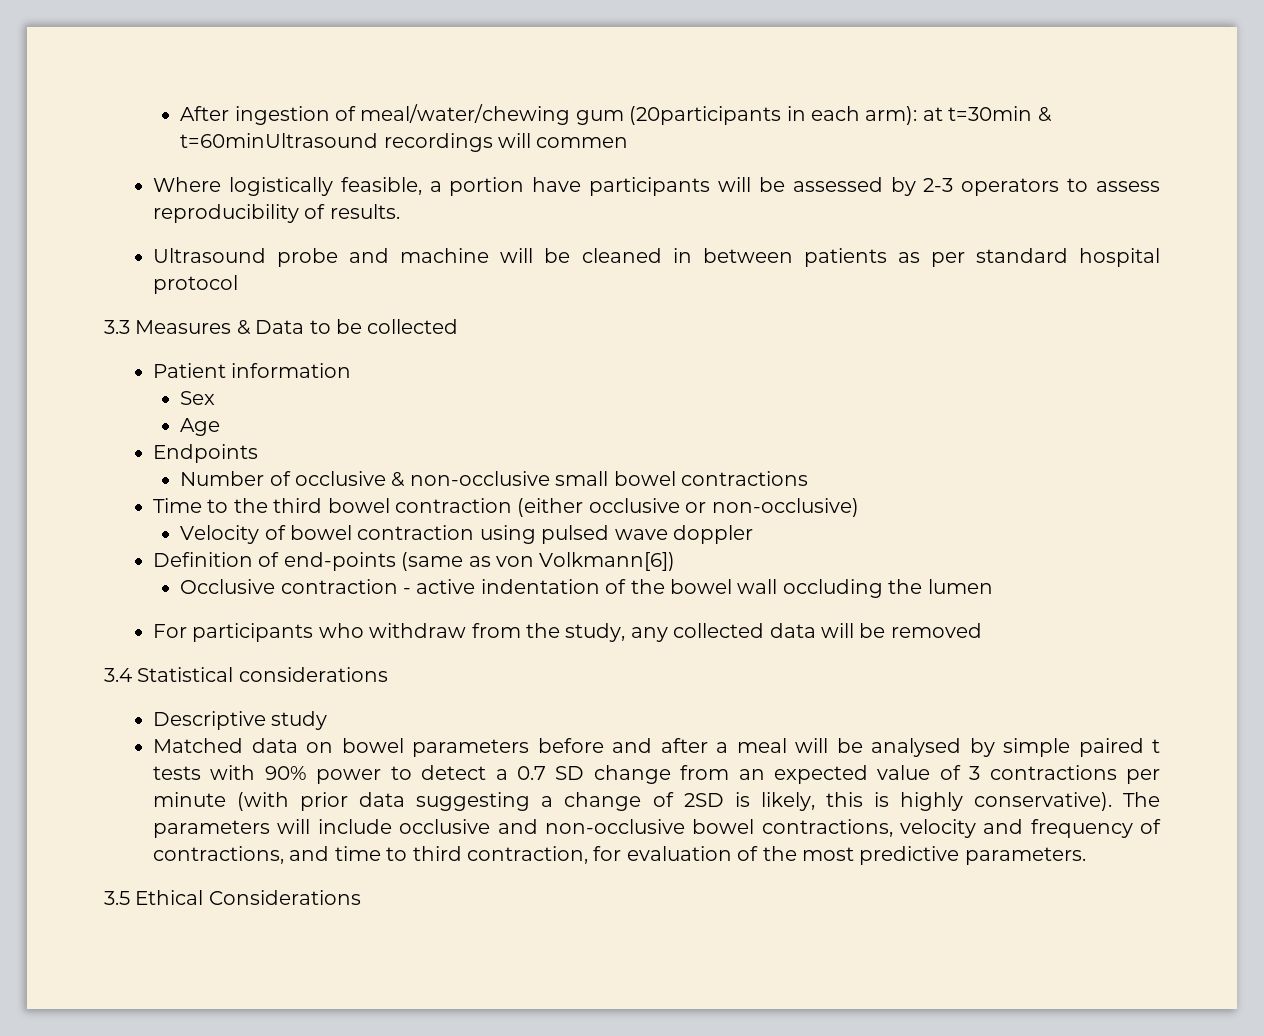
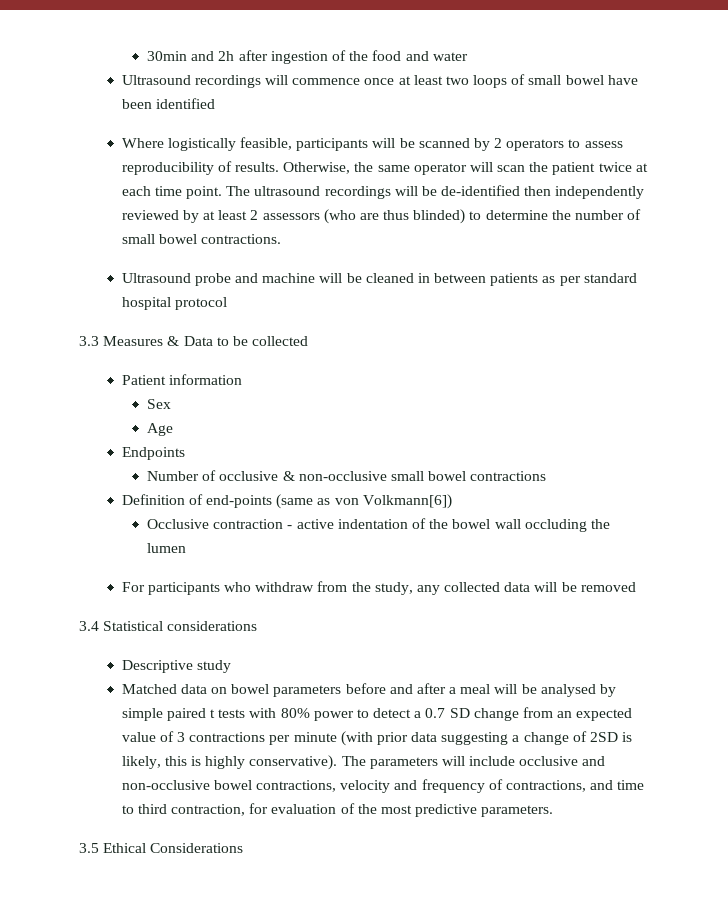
[180,104,1052,125] [180,133,629,152] [153,177,954,196] After ingestion of meal/water/chewing gum (20participants in each arm): at t=30min & t=60minUltrasound recordings will commen // Where logistically feasible, a portion have participants will be assessed by 2-3 -> [147,50,468,64] [121,74,638,88] [121,98,215,109] [121,137,503,151] 30min and 2h after ingestion of the food and water // Ultrasound recordings will commence once at least two loops of small bowel have been identified // Where logistically feasible, participants will be scanned by 2
(400, 211) none -> [283,162,648,175] [121,185,645,199] [121,209,642,224] [121,234,281,244] Otherwise, the same operator will scan the patient twice at each time point. The ultrasound recordings will be de-identified then independently reviewed by at least 2 assessors (who are thus blinded) to determine the number of small bowel contractions.
[153,498,859,517] [180,525,753,544] // Time to the third bowel contraction (either occlusive or non-occlusive) // Velocity of bowel contraction using pulsed wave doppler -> (547, 476) none
[264,766,307,780] 90% -> [280,708,310,718] 80%

